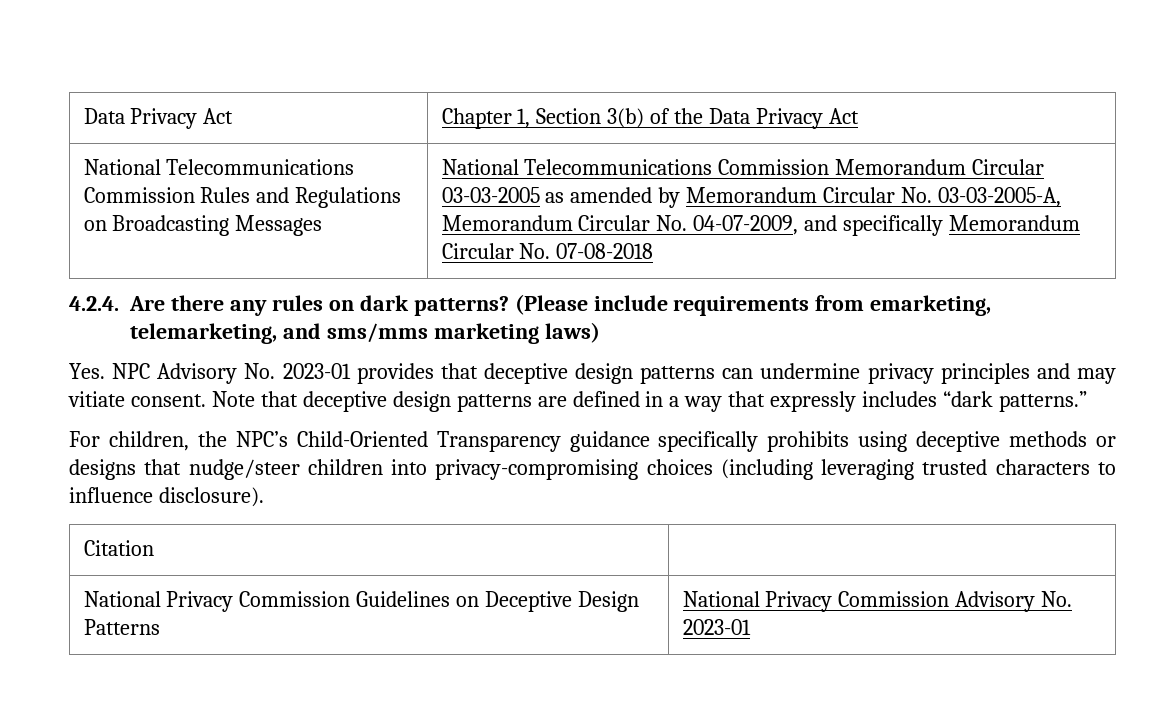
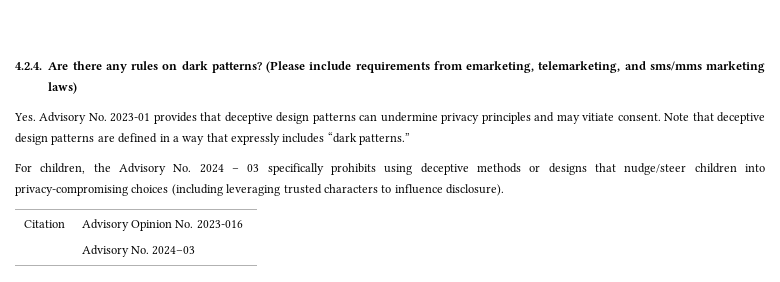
[83,108,234,129] [441,108,860,129] [83,159,355,175] [83,187,402,208] [83,215,323,236] [441,159,1045,175] [441,187,1062,208] [441,215,1081,236] [441,243,654,259] Data Privacy Act | Chapter 1, Section 3(b) of the Data Privacy Act // National Telecommunications Commission Rules and Regulations on Broadcasting Messages | National Telecommunications Commission Memorandum Circular 03-03-2005 as amended by Memorandum Circular No. 03-03-2005-A, Memorandum Circular No. 04-07-2009, and specifically Memorandum Circular No. 07-08-2018 // -> (15, 66) none
[112,363,151,379] NPC -> (36, 117) none
[235,431,650,452] NPC’s Child-Oriented Transparency guidance -> [118,163,260,175] Advisory No. 2024 – 03
[83,591,640,612] [83,619,160,635] [682,591,1073,612] [682,619,751,635] // National Privacy Commission Guidelines on Deceptive Design Patterns | National Privacy Commission Advisory No. 2023-01 -> [81,219,243,231] [81,245,196,257] Advisory Opinion No. 2023-016 // Advisory No. 2024–03

